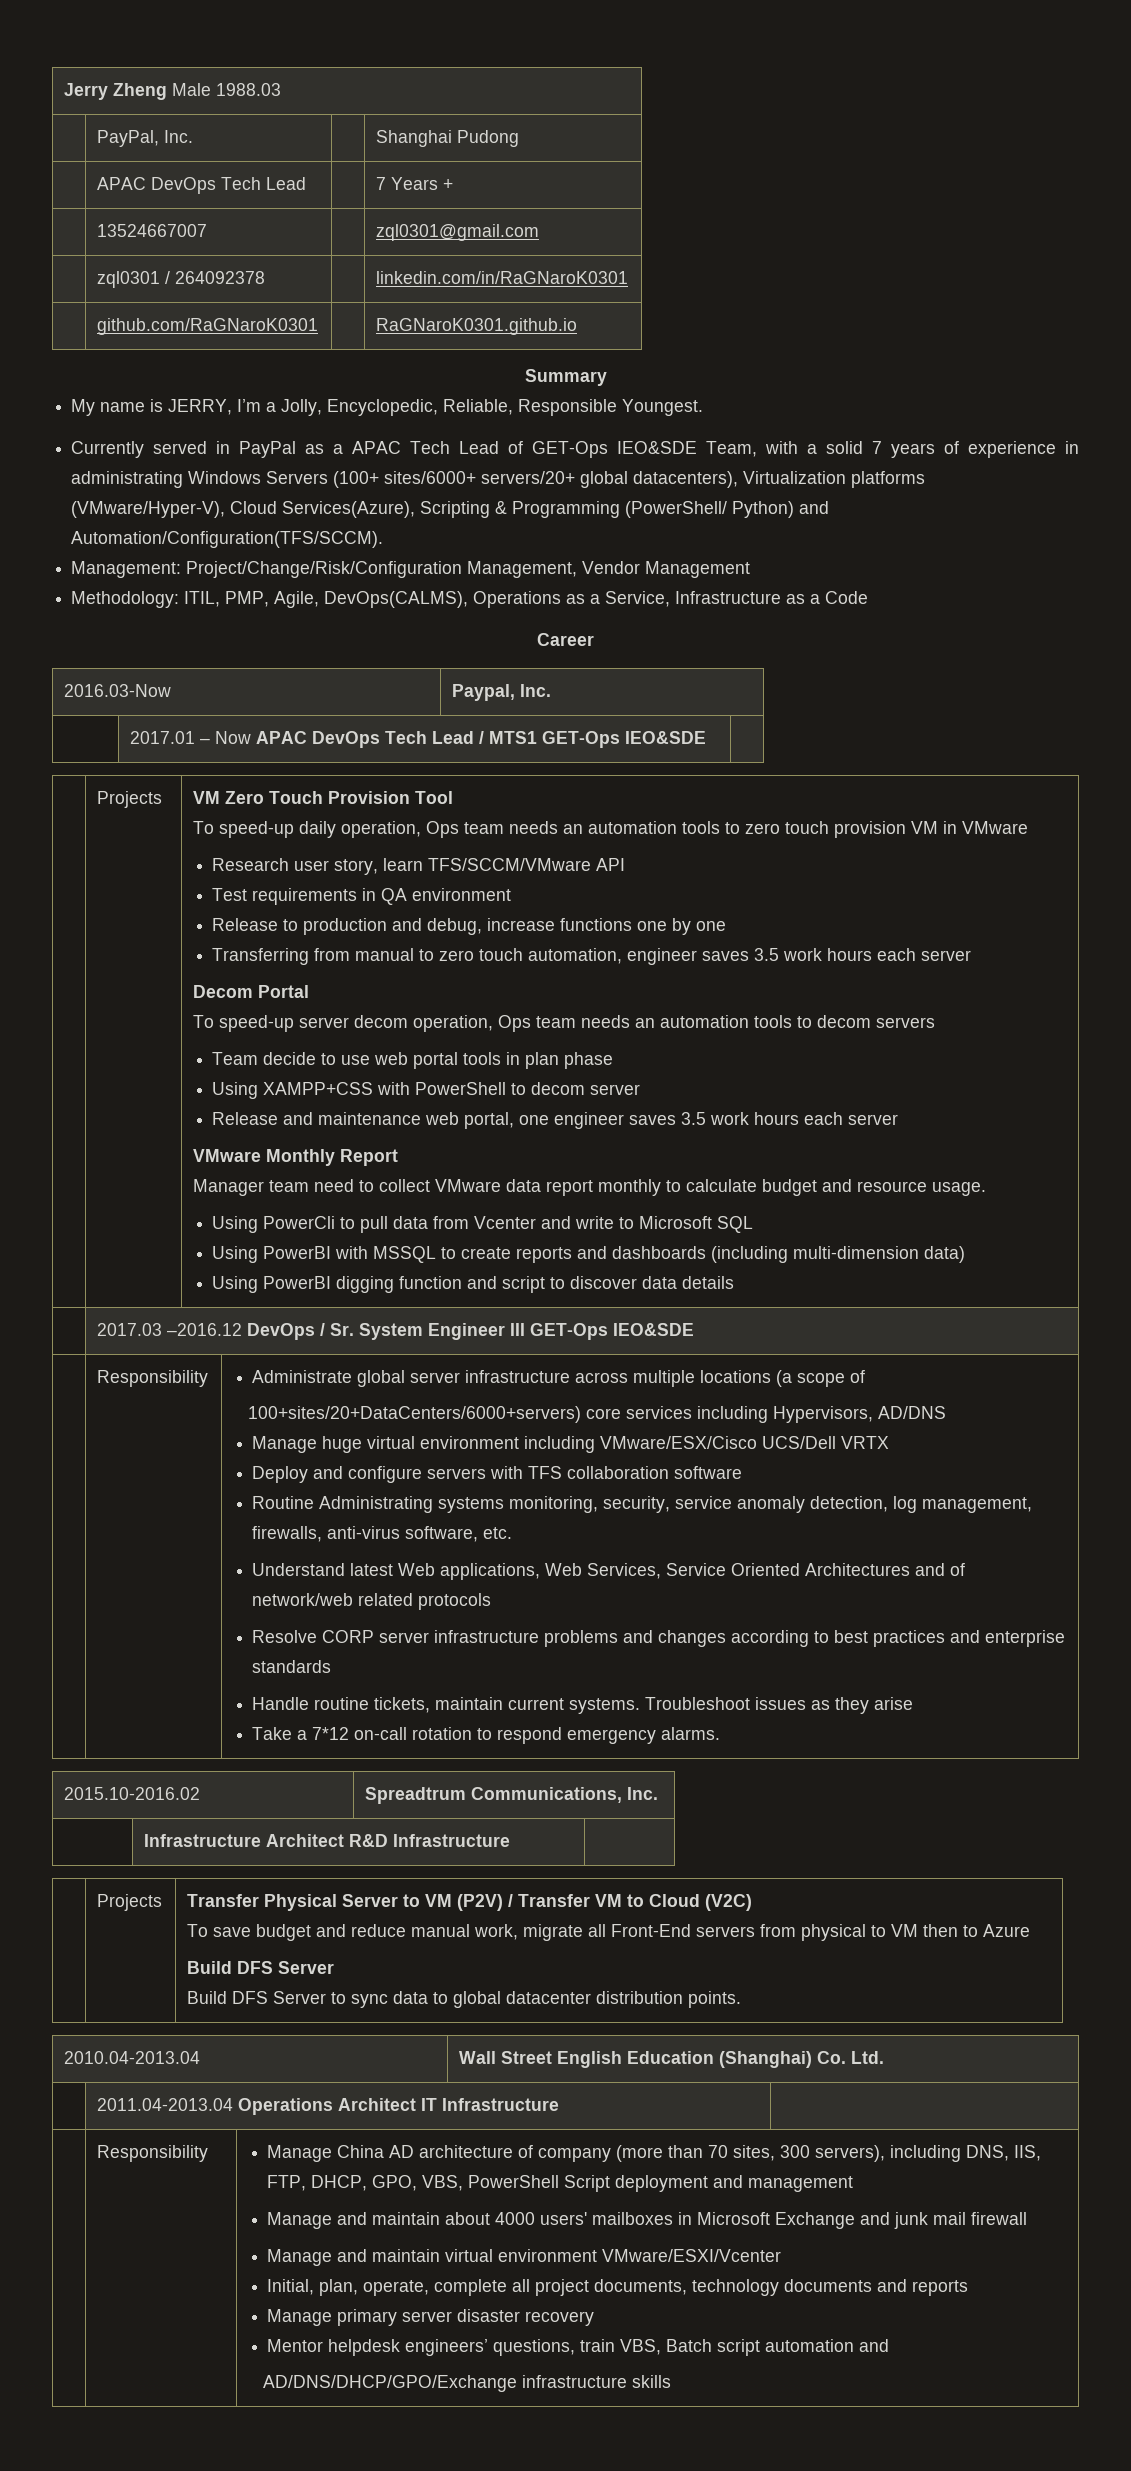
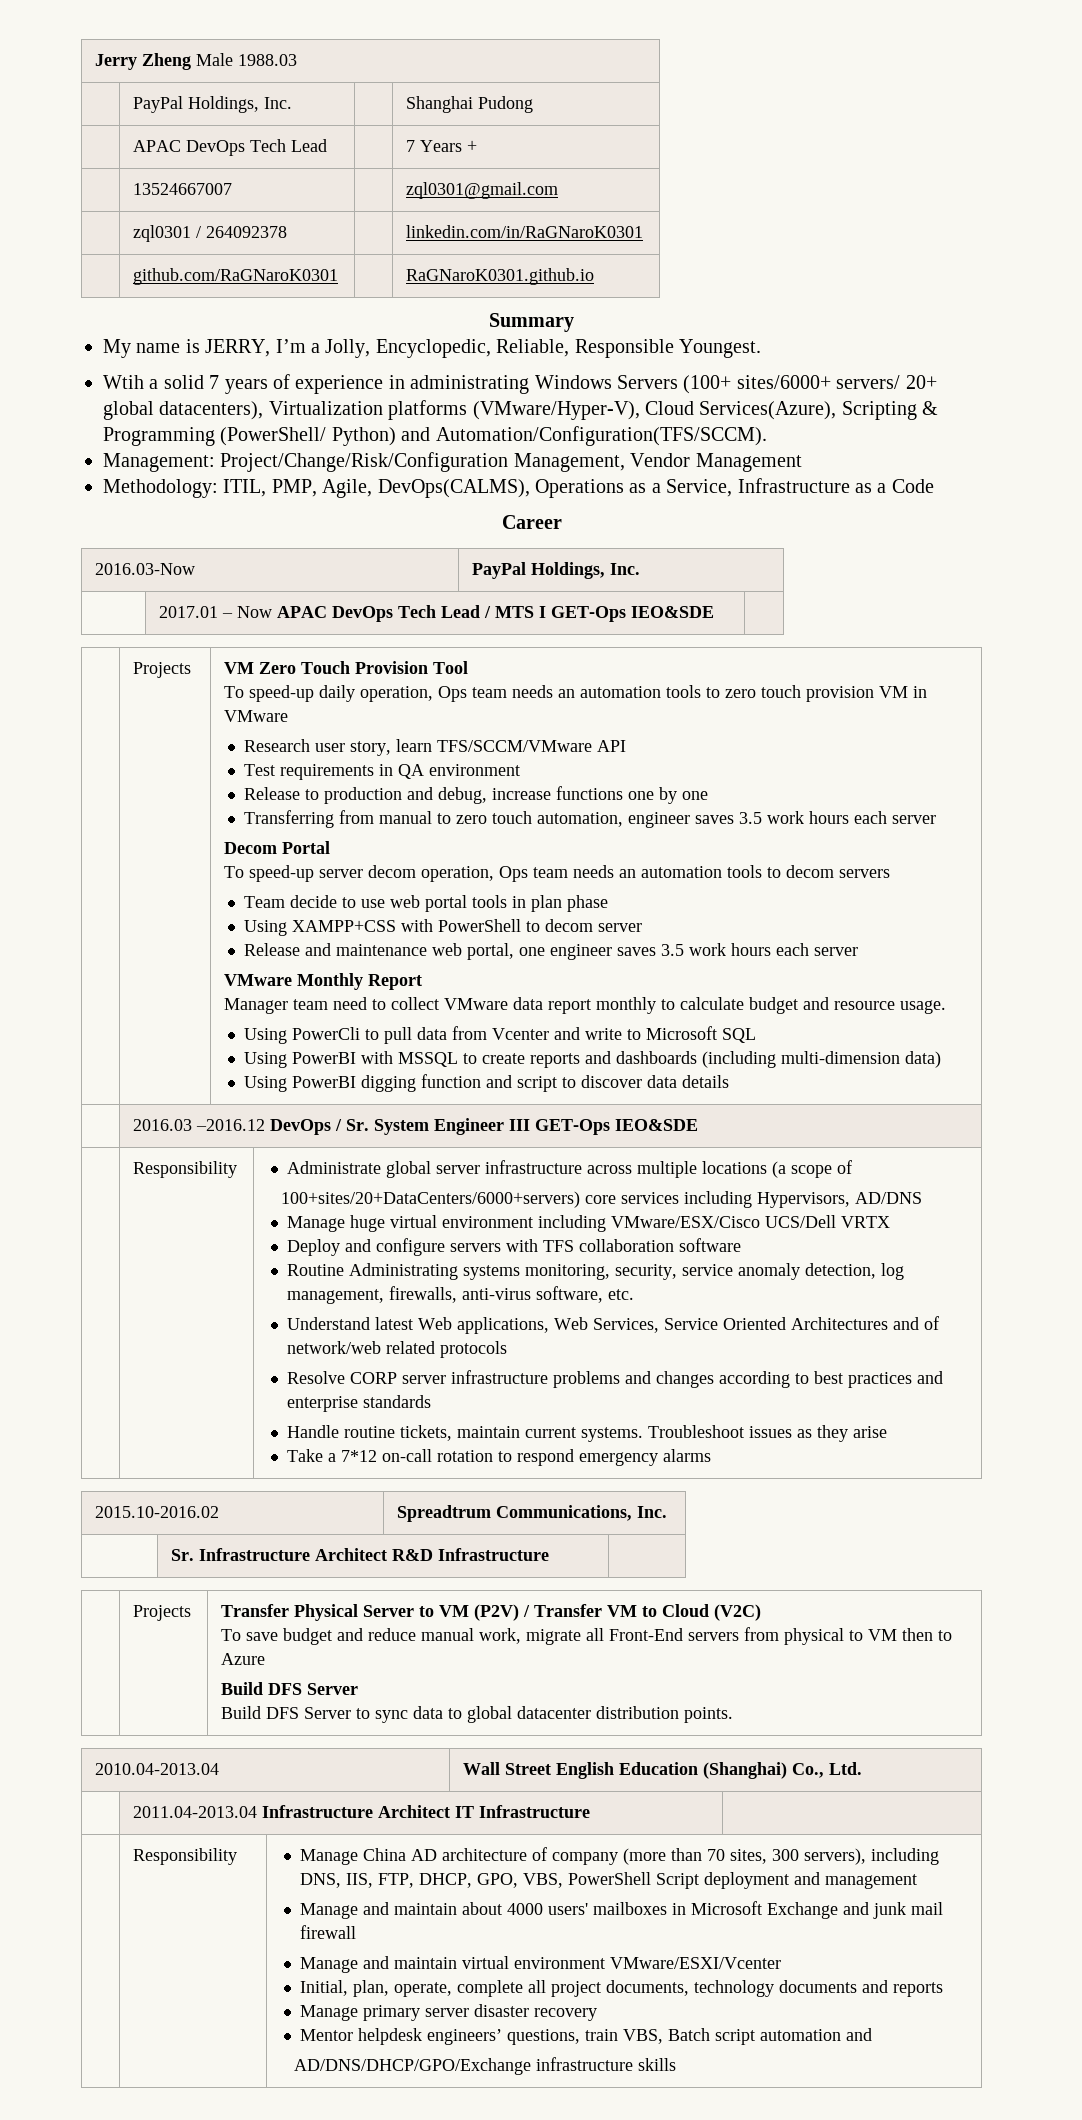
[97,130,160,147] PayPal, -> [133,96,260,113] PayPal Holdings,
[71,441,799,458] Currently served in PayPal as a APAC Tech Lead of GET-Ops IEO&SDE Team, with -> [103,375,144,389] Wtih
[481,471,576,484] servers/20+ -> [836,375,937,389] servers/ 20+
[452,684,516,701] Paypal, -> [472,562,606,579] PayPal Holdings,
[489,731,538,744] MTS1 -> [495,606,547,618] MTS I
[97,1323,163,1336] 2017.03 -> [133,1119,193,1131] 2016.03
[661,1727,721,1740] alarms. -> [663,1449,712,1462] alarms
(659, 1793) none -> [171,1549,195,1561] Sr.
[817,2051,847,2064] Co. -> [792,1763,825,1778] Co.,
[238,2098,334,2115] Operations -> [262,1805,374,1818] Infrastructure

